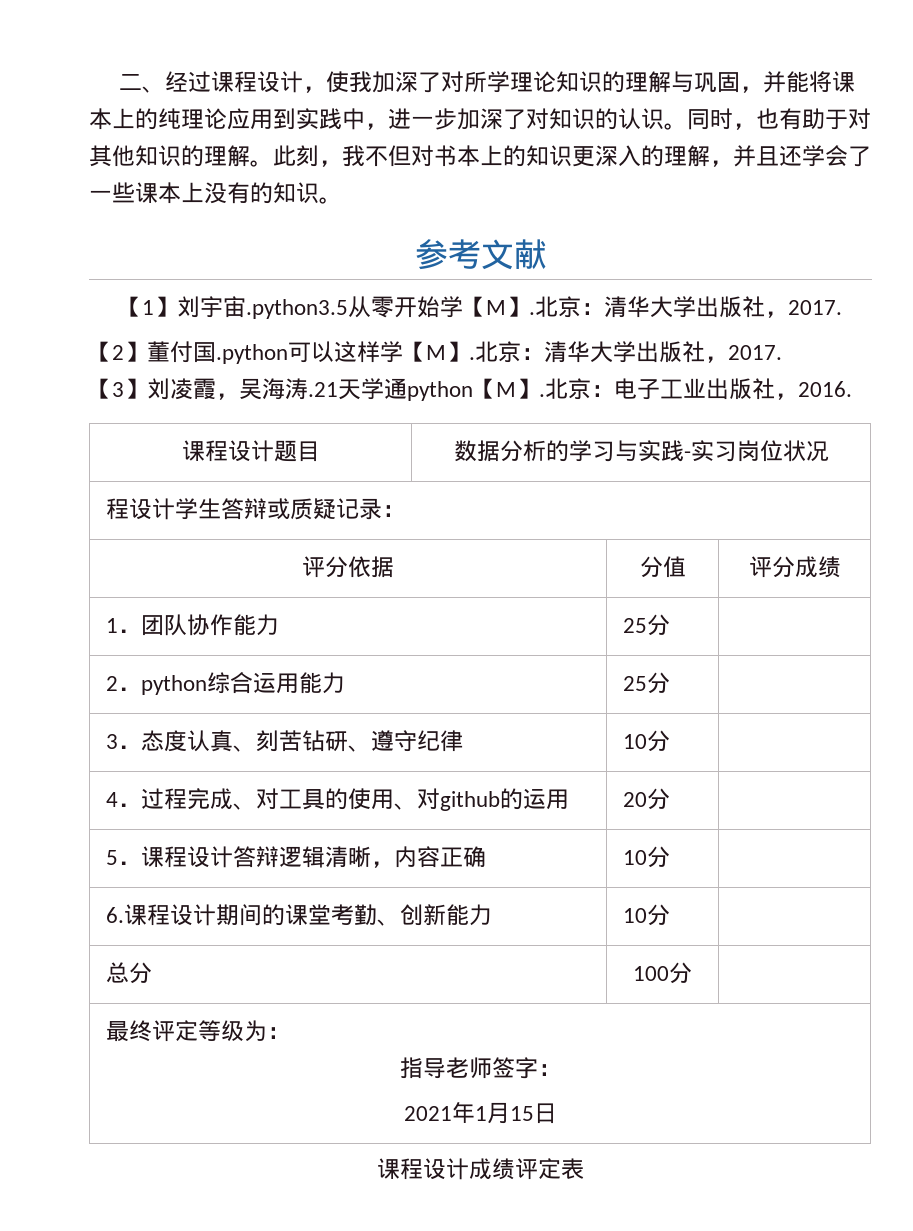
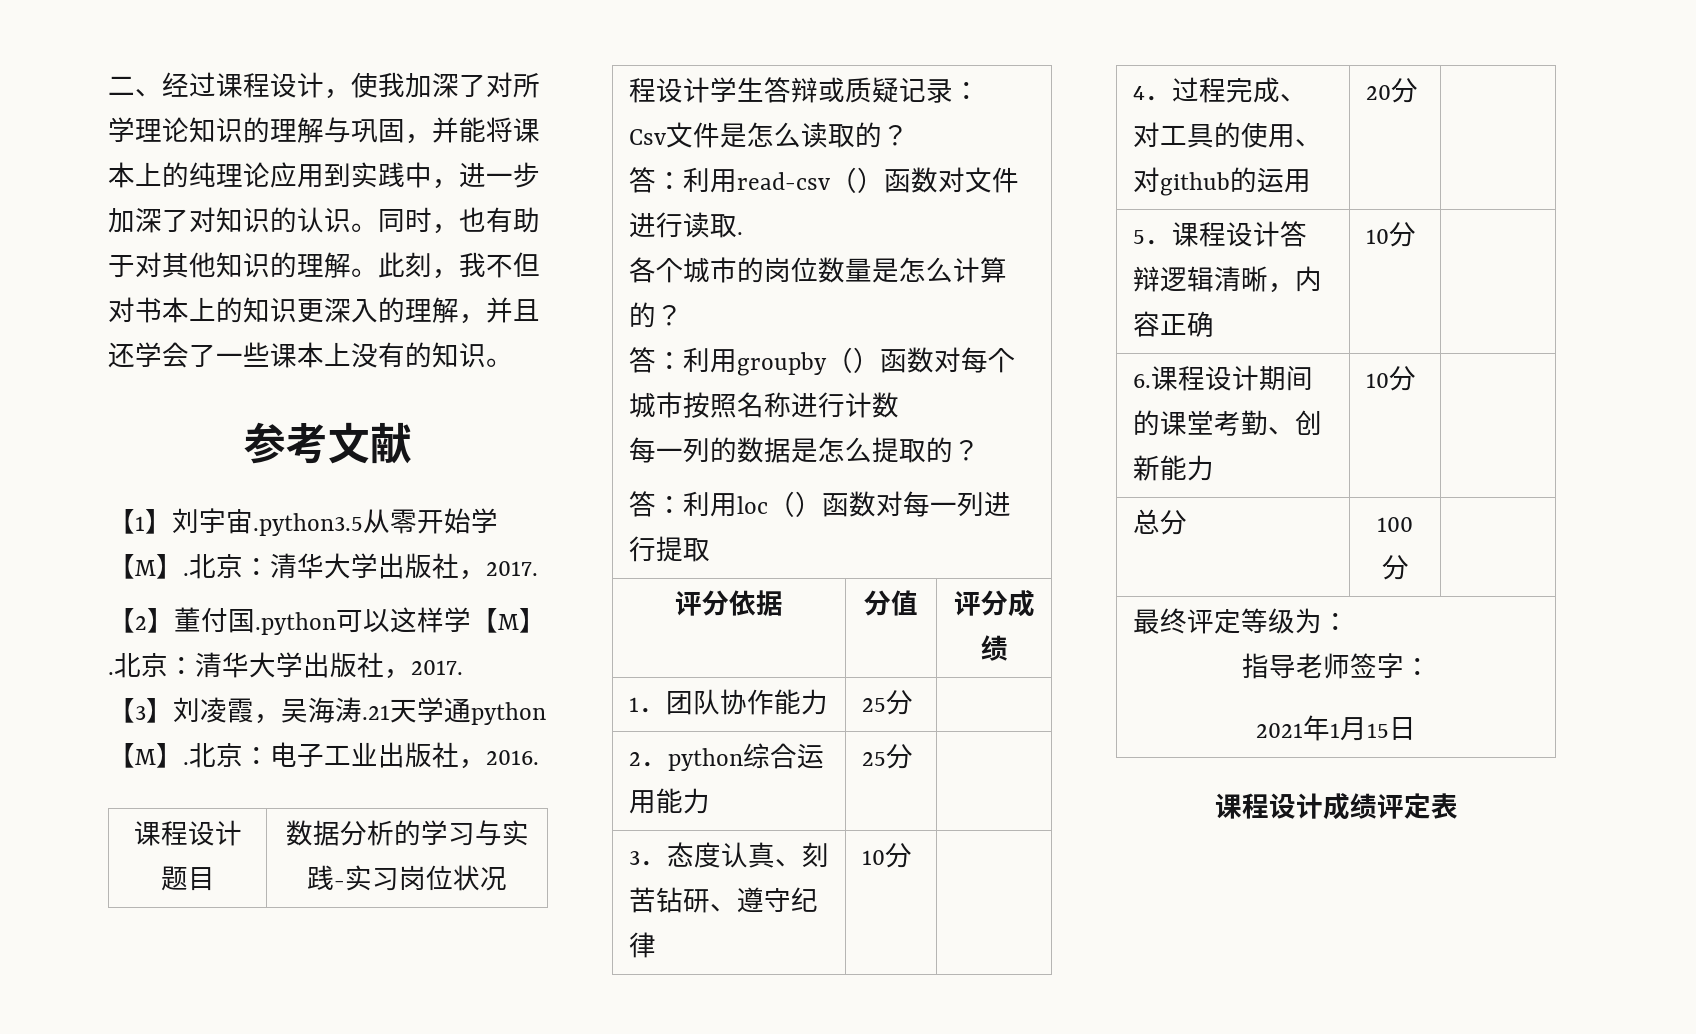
(406, 511) none -> [628,122,909,148] [628,167,1019,193] [628,212,743,238] [628,257,1007,283] [628,302,683,328] [628,347,1015,376] [628,392,899,418] [628,437,980,463] [628,491,1011,517] [628,536,710,562] // Csv文件是怎么读取的？ // 答：利用read-csv（）函数对文件进行读取. // 各个城市的岗位数量是怎么计算的？ // 答：利用groupby（）函数对每个城市按照名称进行计数 // 每一列的数据是怎么提取的？ // 答：利用loc（）函数对每一列进行提取

